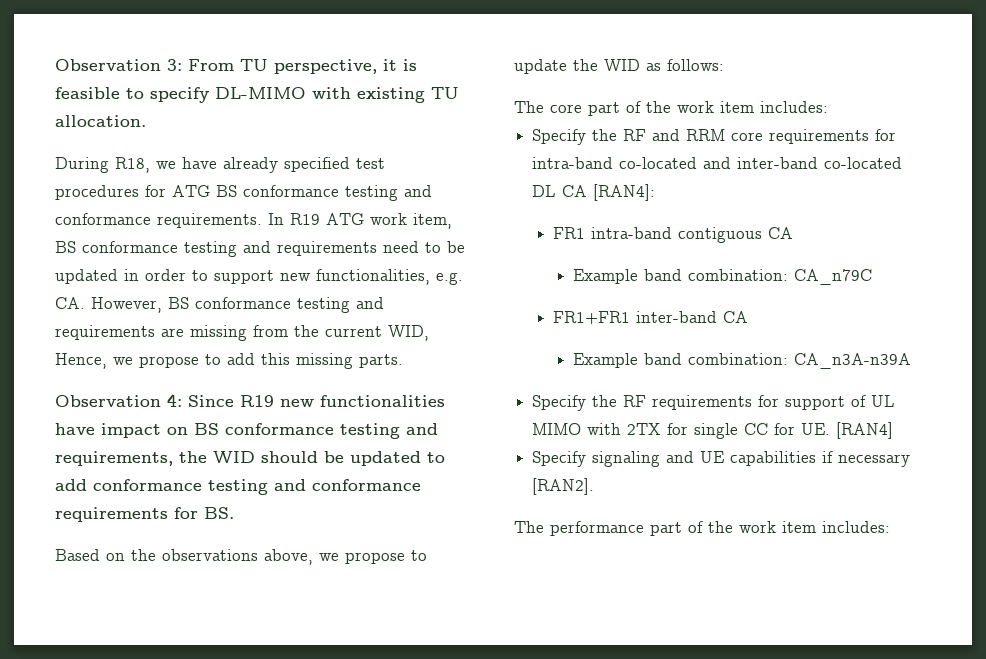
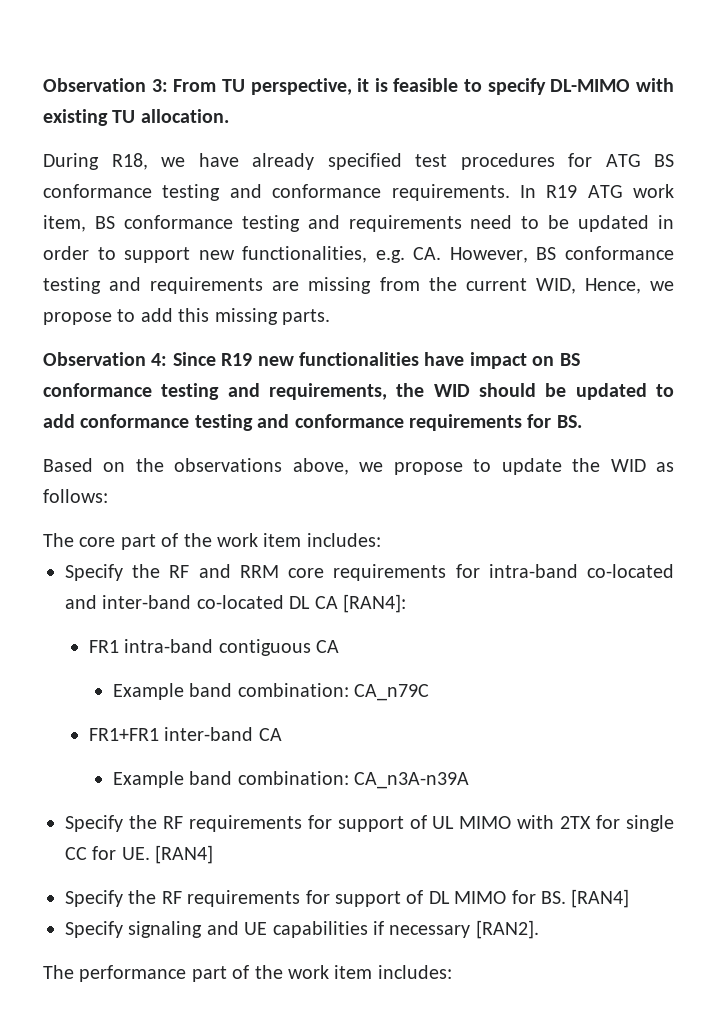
(894, 430) none -> [65,889,630,908] // Specify the RF requirements for support of DL MIMO for BS. [RAN4]

